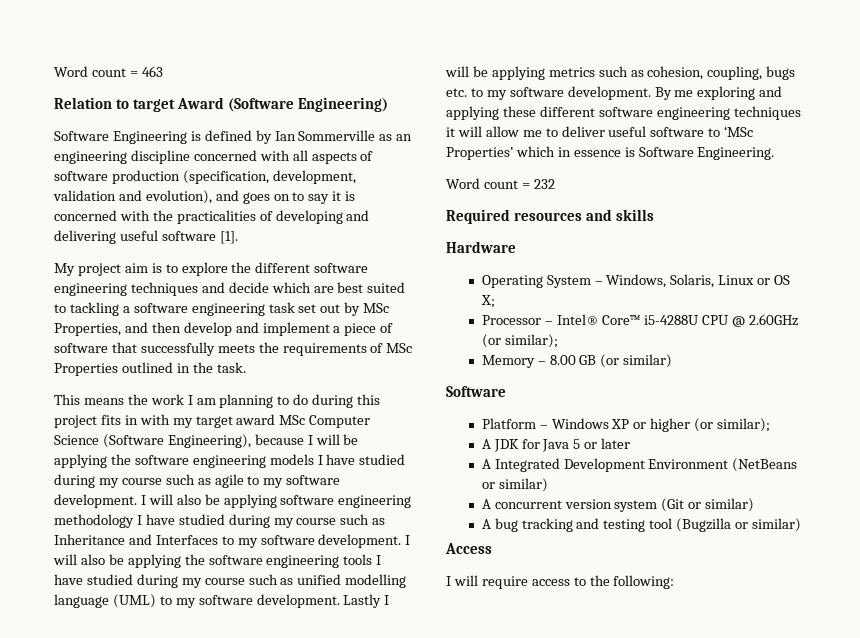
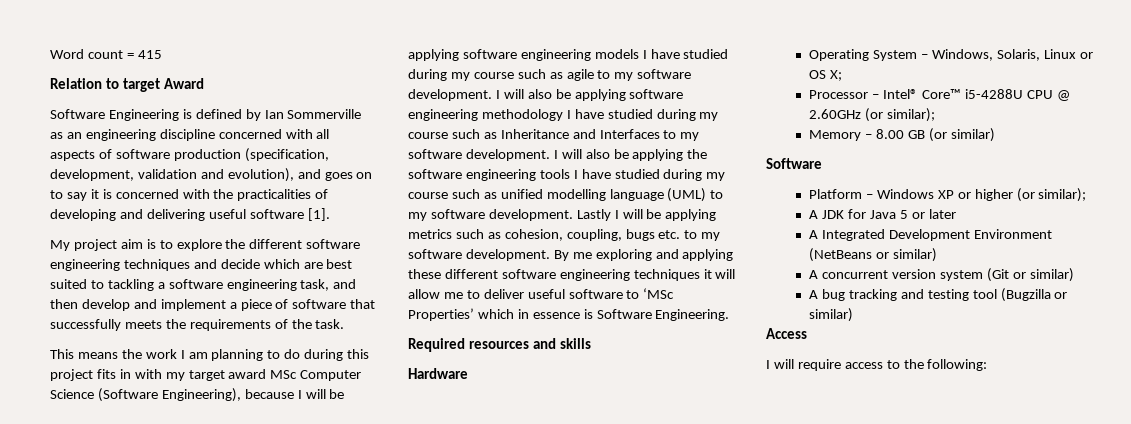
[54,66,163,77] Word count = 463 -> [50,49,162,59] Word count = 415
[227,97,388,112] (Software Engineering) -> (204, 83) none
[268,302,390,316] [54,323,121,336] task set out by MSc Properties, -> [300,279,330,291] task,
[386,343,413,353] [54,362,190,376] MSc Properties outlined in -> (288, 324) none
[110,454,131,465] the -> (459, 55) none
[446,178,555,189] // Word count = 232 -> (730, 315) none

